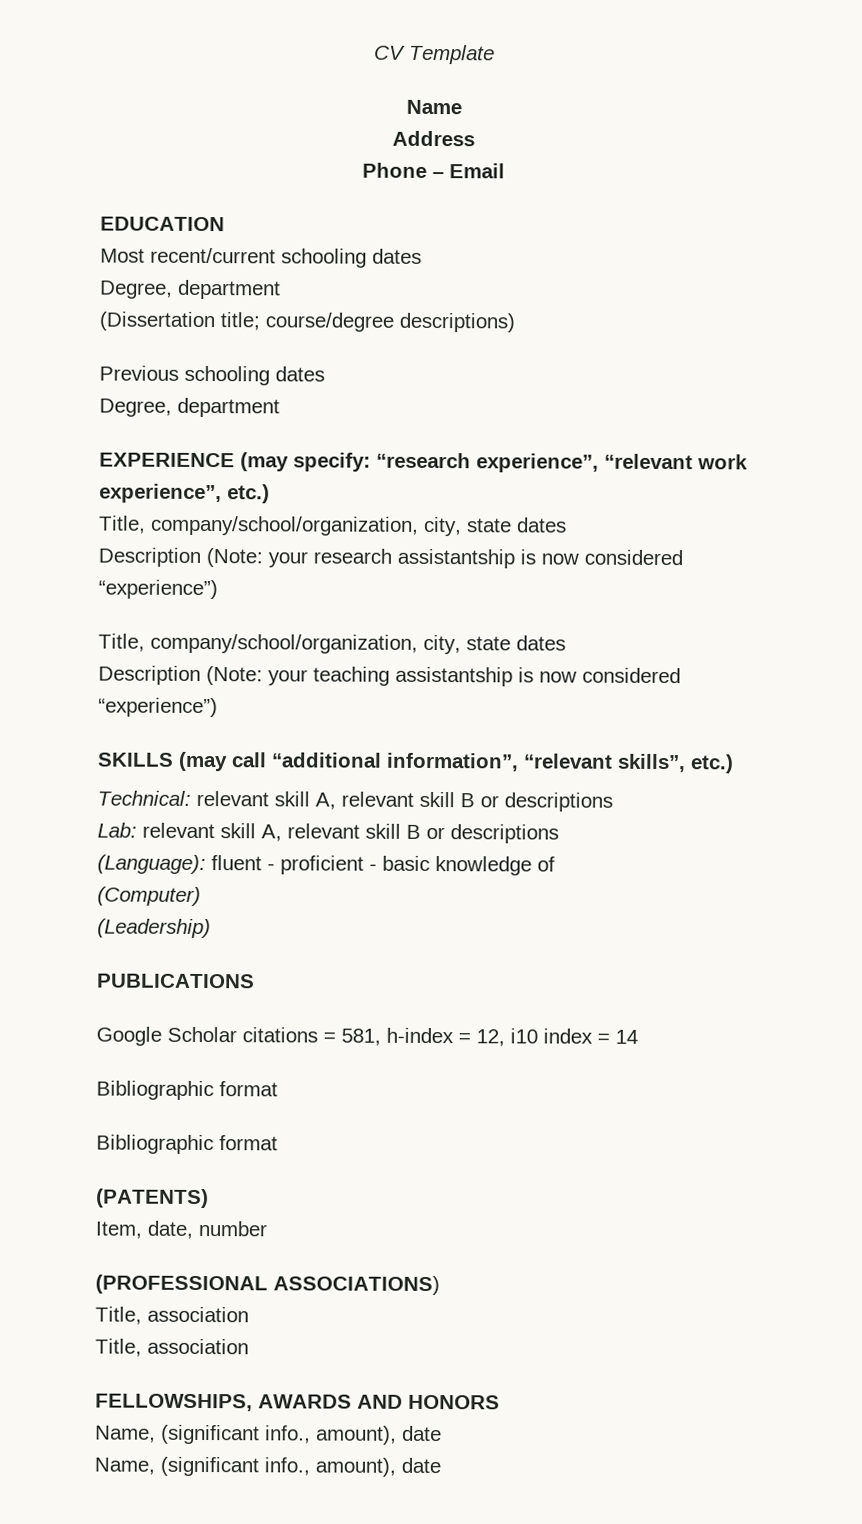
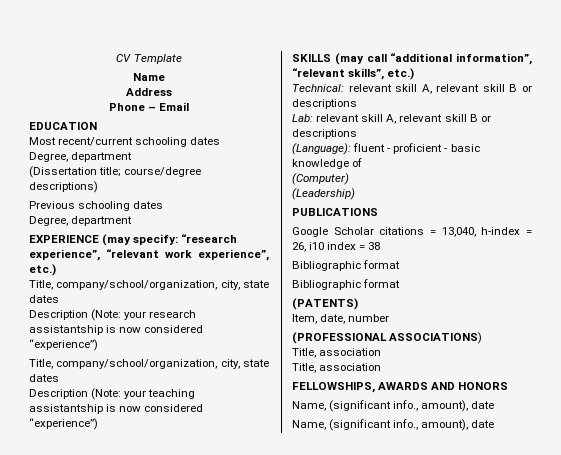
[341,1028,381,1046] 581, -> [441,227,476,237] 13,040,
[476,1029,505,1047] 12, -> [292,242,306,252] 26,
[615,1029,638,1044] 14 -> [368,242,381,250] 38

